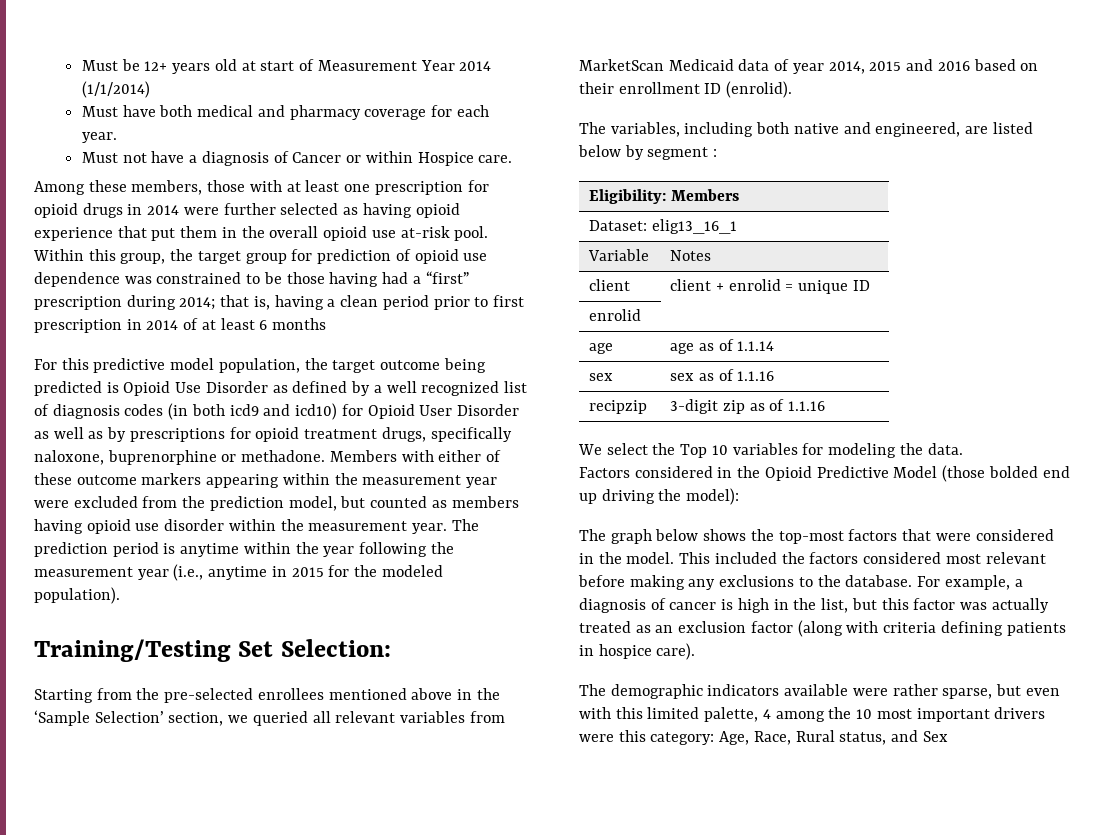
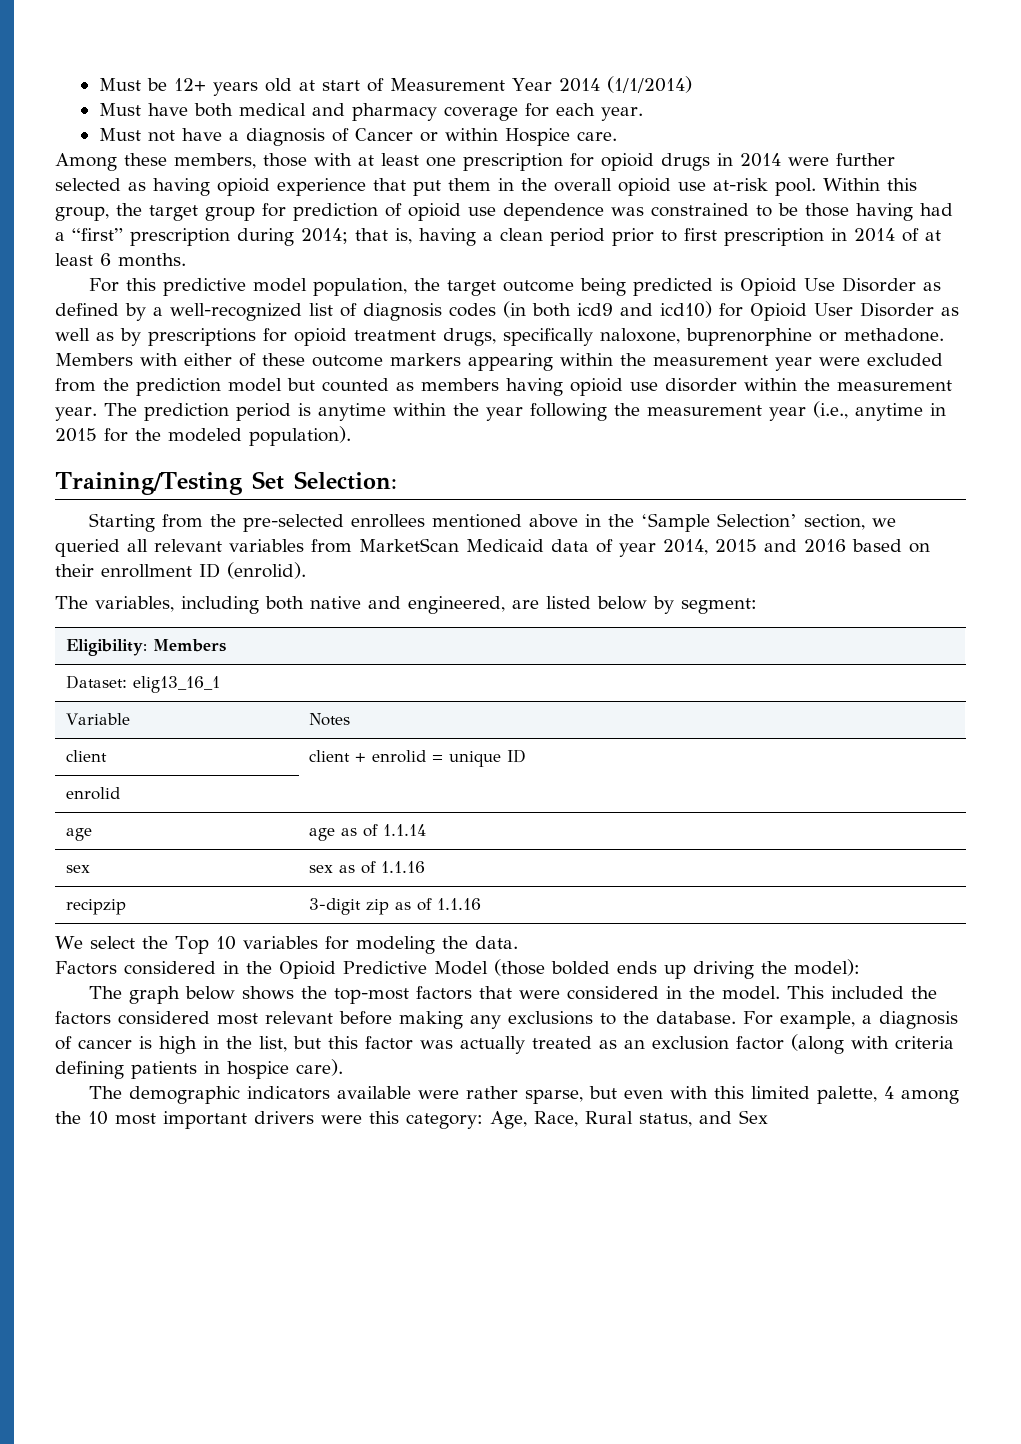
[272,318,327,330] months -> [118,253,186,267] months.
[386,381,500,396] well recognized -> [170,303,302,321] well-recognized
[288,496,337,511] model, -> [228,378,282,392] model
[647,147,718,160] segment : -> [681,598,757,614] segment:
[1042,466,1070,478] end -> [617,961,657,974] ends

